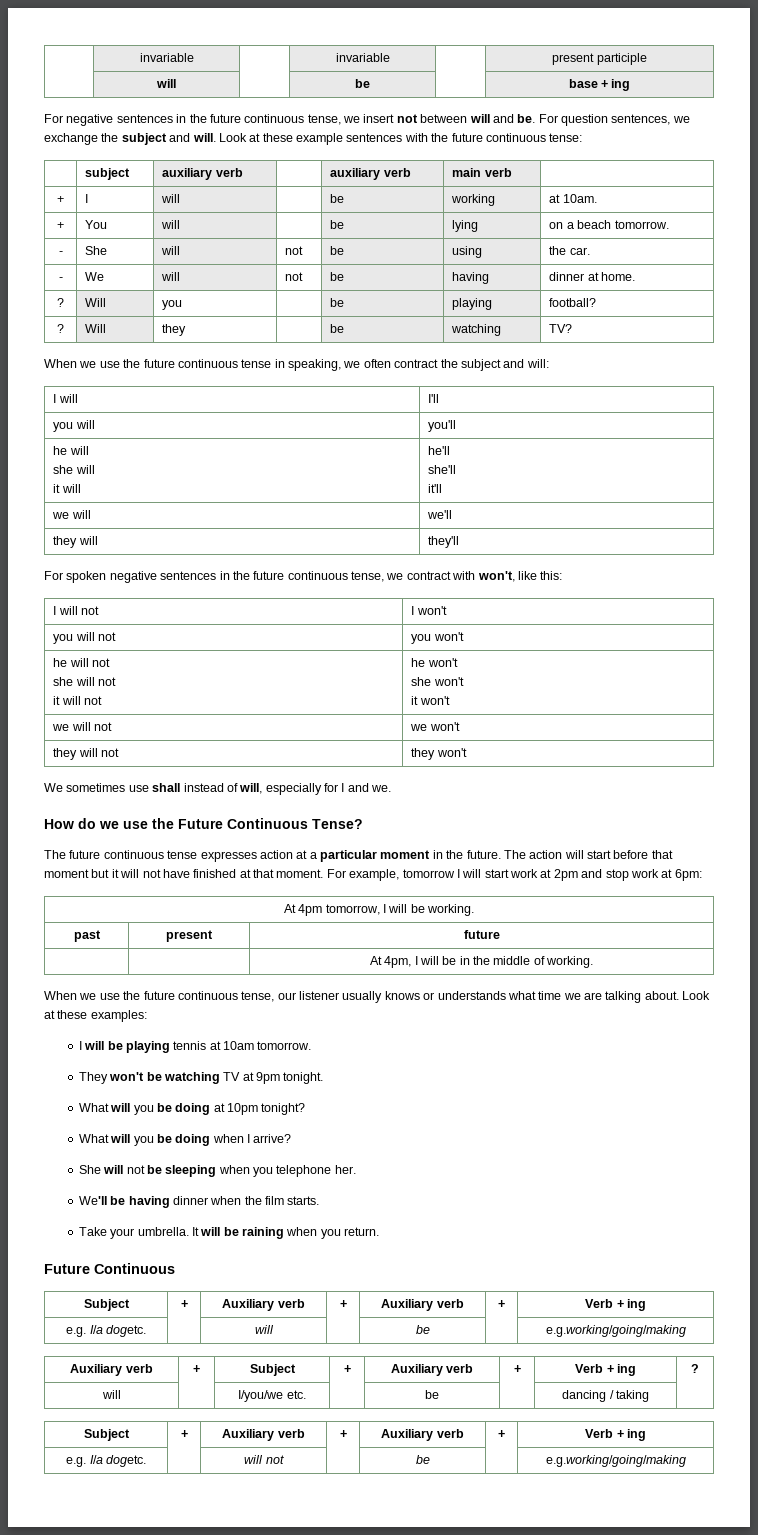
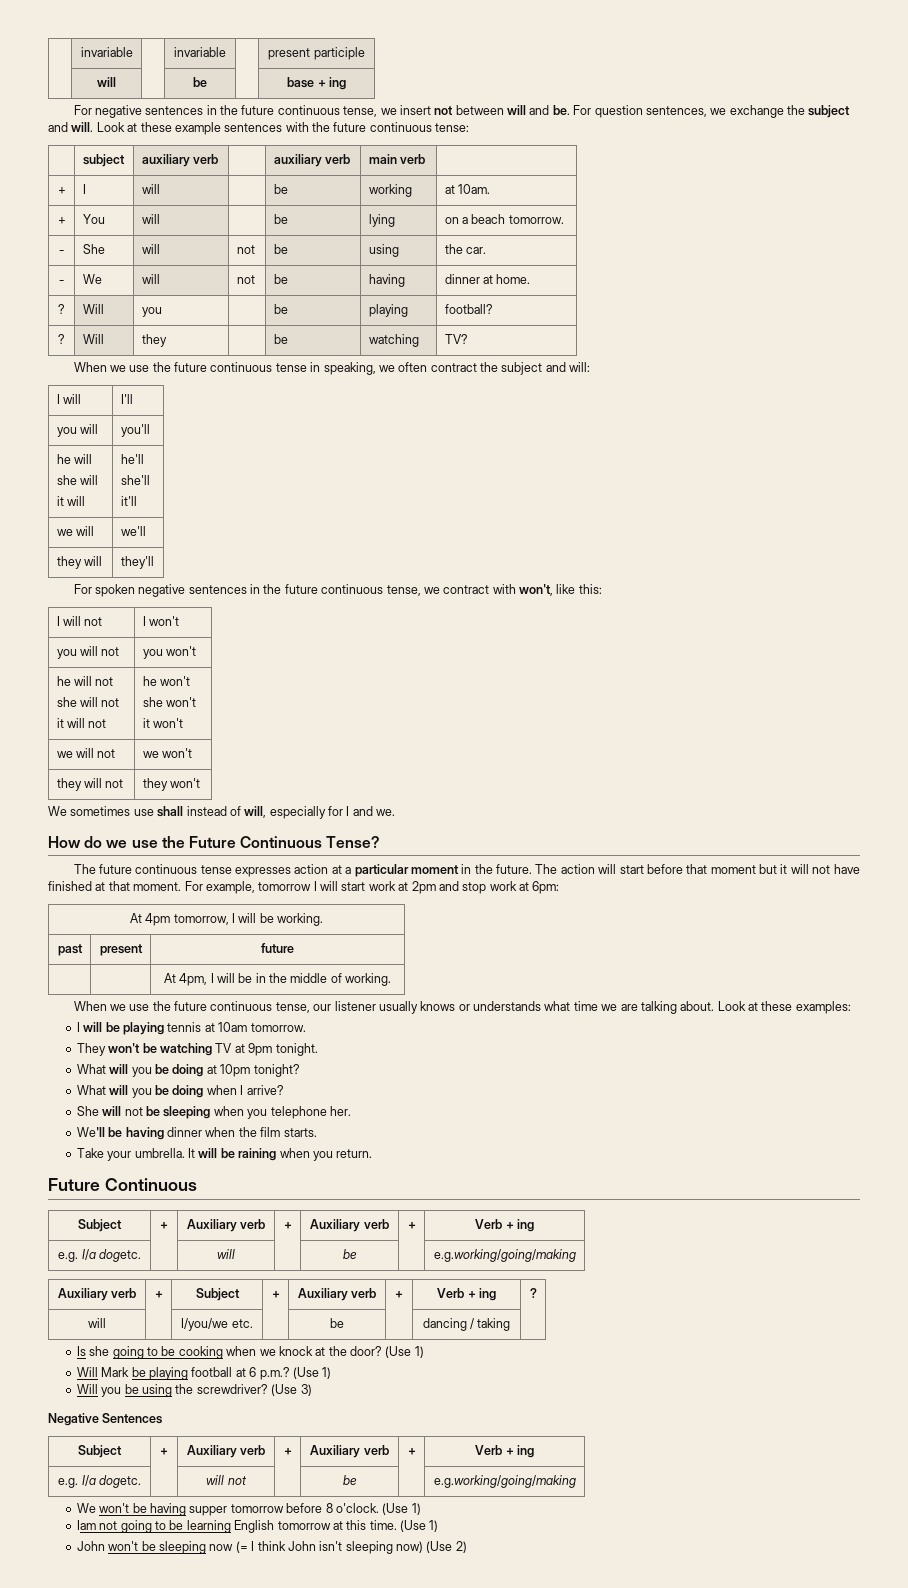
(649, 1396) none -> [76,1346,424,1359] [76,1367,332,1380] [76,1384,312,1397] [48,1413,163,1426] // Is she going to be cooking when we knock at the door? (Use 1) // Will Mark be playing football at 6 p.m.? (Use 1) // Will you be using the screwdriver? (Use 3) // Negative Sentences
(686, 1461) none -> [76,1503,421,1516] [76,1520,439,1533] [76,1541,467,1554] // We won't be having supper tomorrow before 8 o'clock. (Use 1) // Iam not going to be learning English tomorrow at this time. (Use 1) // John won't be sleeping now (= I think John isn't sleeping now) (Use 2)

